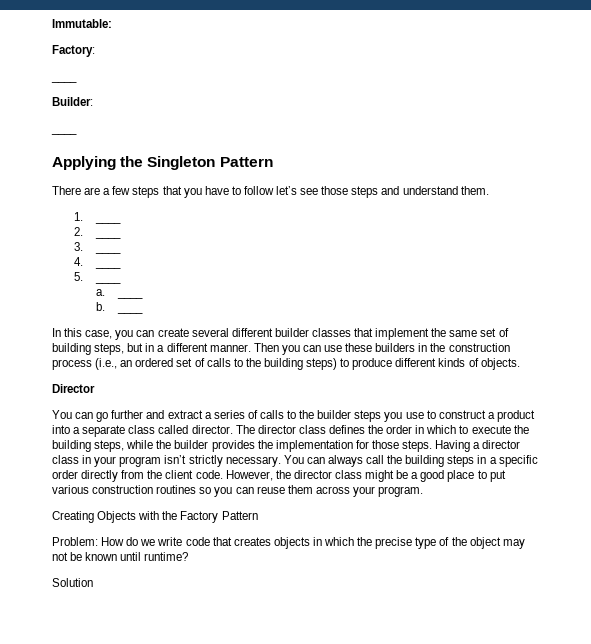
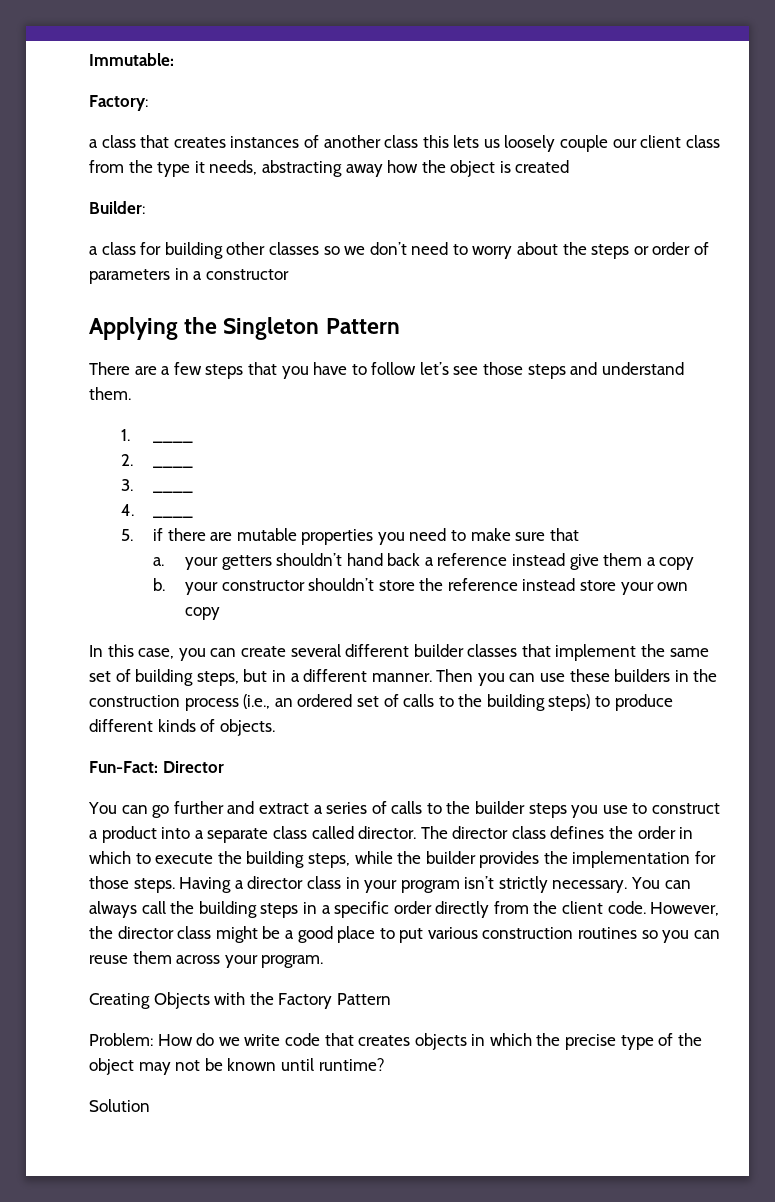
[51,80,77,83] [52,97,93,106] [51,132,77,135] ____ // Builder: // ____ -> [89,135,720,152] [89,160,570,177] [89,201,145,214] [89,242,710,259] [89,268,289,284] a class that creates instances of another class this lets us loosely couple our client class from the type it needs, abstracting away how the object is created // Builder: // a class for building other classes so we don’t need to worry about the steps or order of parameters in a constructor
[95,281,122,284] [96,289,106,296] [117,296,144,299] [96,302,106,311] [117,311,144,314] ____ // a. ____ // b. ____ -> [152,528,579,545] [152,553,695,570] [152,578,689,595] [184,607,220,620] if there are mutable properties you need to make sure that // a. your getters shouldn’t hand back a reference instead give them a copy // b. your constructor shouldn’t store the reference instead store your own copy
(520, 364) none -> [89,761,158,773] Fun-Fact:

